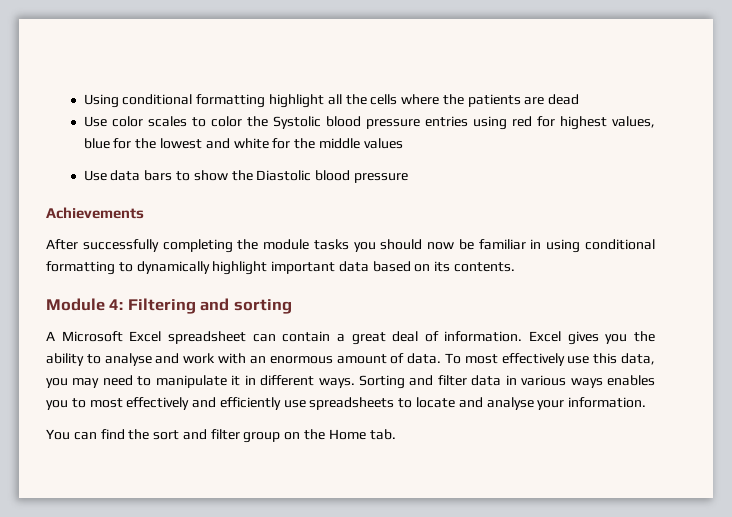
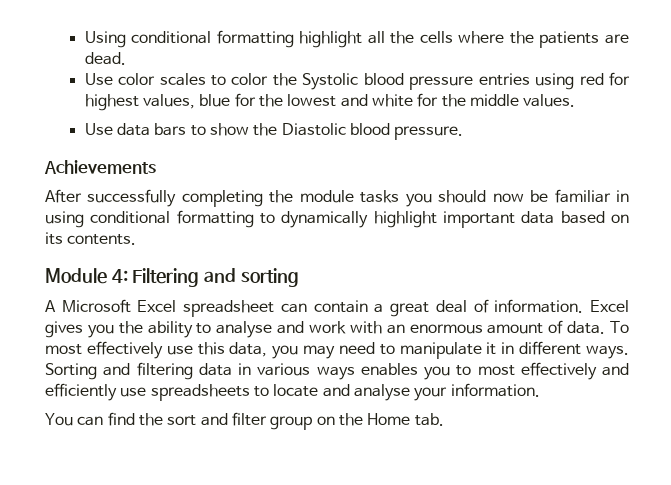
[548,94,580,105] dead -> [84,52,126,65] dead.
[363,138,403,149] values -> [523,94,576,107] values.
[353,173,408,183] pressure -> [394,126,464,140] pressure.
[437,375,467,386] filter -> [136,362,193,380] filtering

